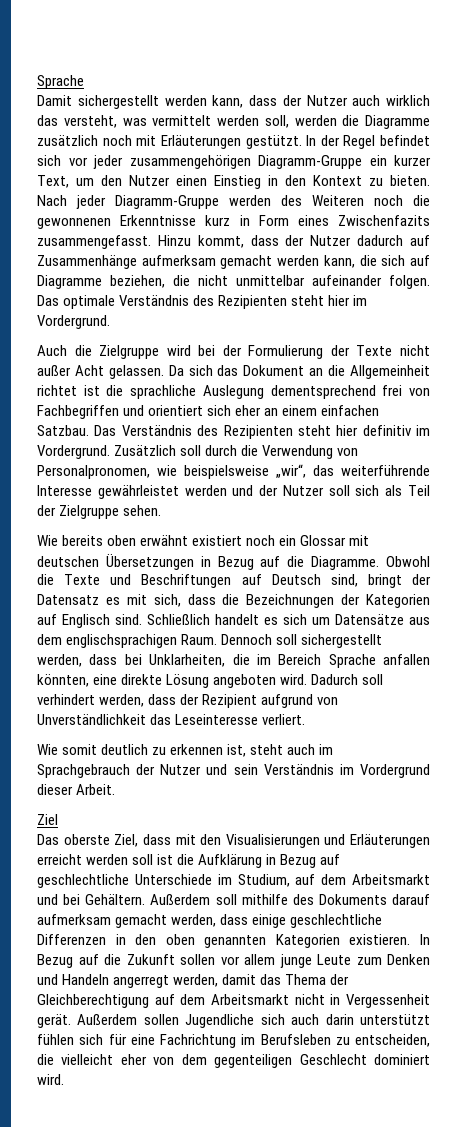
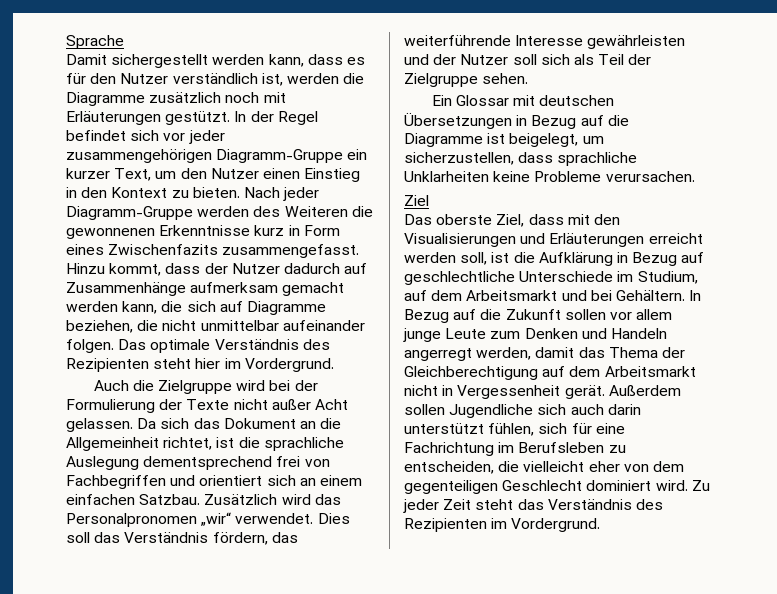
[282,95,430,106] [37,115,289,128] der Nutzer auch wirklich das versteht, was vermittelt werden soll, -> [346,57,365,65] [66,73,283,86] es für den Nutzer verständlich ist,
[374,195,403,206] noch -> (348, 211) none
[37,385,77,396] richtet -> [163,437,213,450] richtet,
[235,405,262,416] eher -> (296, 480) none
[94,425,430,439] [37,445,359,459] [37,464,306,479] Das Verständnis des Rezipienten steht hier definitiv im Vordergrund. Zusätzlich soll durch die Verwendung von Personalpronomen, wie beispielsweise „wir“, -> [204,494,341,505] [66,512,350,527] [66,532,268,545] Zusätzlich wird das Personalpronomen „wir“ verwendet. Dies soll das Verständnis fördern,
[97,485,227,499] gewährleistet werden -> [587,35,686,49] gewährleisten
[37,535,297,546] Wie bereits oben erwähnt existiert noch ein -> [431,95,452,106] Ein
[311,556,431,570] [37,574,431,588] [37,594,430,608] [37,614,430,628] [37,634,383,648] [37,654,430,668] [37,674,384,688] [37,694,339,708] [37,714,306,725] [37,744,334,757] [37,764,430,778] [37,784,116,795] Diagramme. Obwohl die Texte und Beschriftungen auf Deutsch sind, bringt der Datensatz es mit sich, dass die Bezeichnungen der Kategorien auf Englisch sind. Schließlich handelt es sich um Datensätze aus dem englischsprachigen Raum. Dennoch soll sichergestellt werden, dass bei Unklarheiten, die im Bereich Sprache anfallen könnten, eine direkte Lösung angeboten wird. Dadurch soll verhindert werden, dass der Rezipient aufgrund von Unverständlichkeit das Leseinteresse verliert. // Wie somit deutlich zu erkennen ist, steht auch im Sprachgebrauch der Nutzer und sein Verständnis im Vordergrund dieser Arbeit. -> [404,133,604,147] [404,152,638,166] [404,171,695,182] Diagramme ist beigelegt, um sicherzustellen, dass sprachliche Unklarheiten keine Probleme verursachen.
[132,854,154,865] soll -> [460,252,488,265] soll,
[150,894,430,905] [37,914,383,928] [37,934,411,948] Außerdem soll mithilfe des Dokuments darauf aufmerksam gemacht werden, dass einige geschlechtliche Differenzen in den oben genannten Kategorien existieren. -> (685, 295) none
[37,1034,74,1045] fühlen -> [488,423,535,436] fühlen,
(64, 1079) none -> [691,480,710,491] [403,499,663,513] [404,518,601,532] Zu jeder Zeit steht das Verständnis des Rezipienten im Vordergrund.

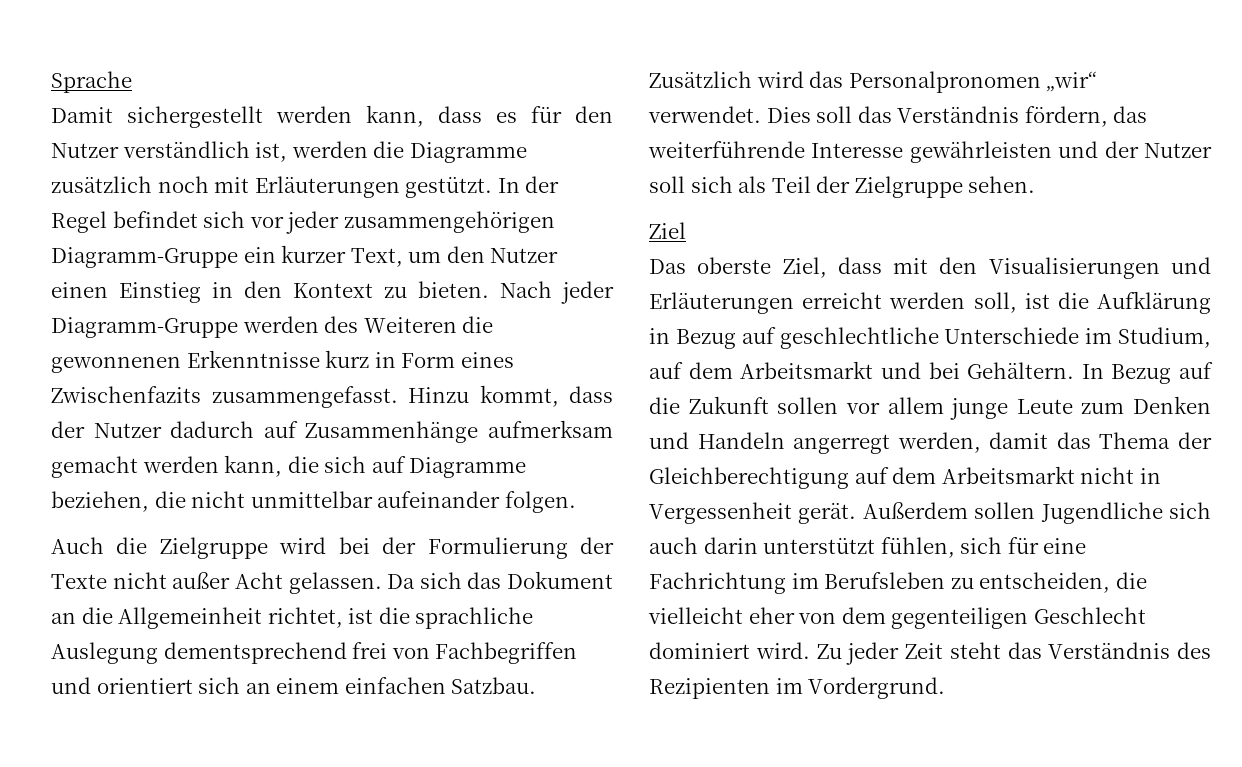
[118,339,330,353] [66,358,334,372] Das optimale Verständnis des Rezipienten steht hier im Vordergrund. -> (576, 502) none
[431,95,615,106] [404,112,629,129] [404,133,604,147] [404,152,638,166] [404,171,695,182] // Ein Glossar mit deutschen Übersetzungen in Bezug auf die Diagramme ist beigelegt, um sicherzustellen, dass sprachliche Unklarheiten keine Probleme verursachen. -> (1036, 184) none

